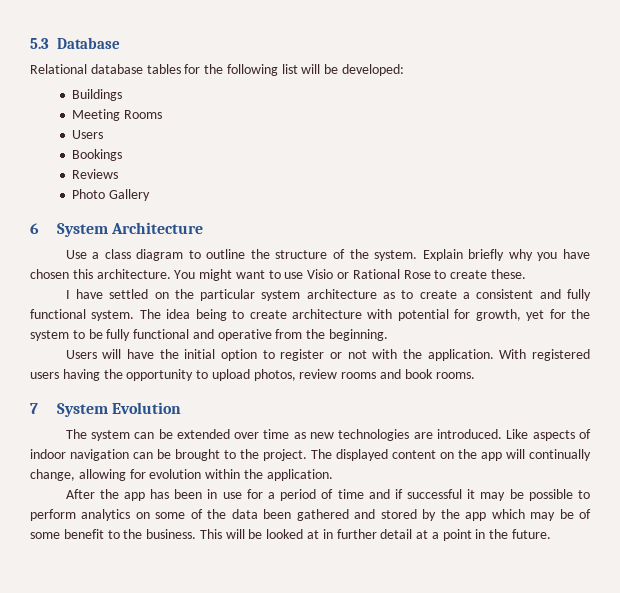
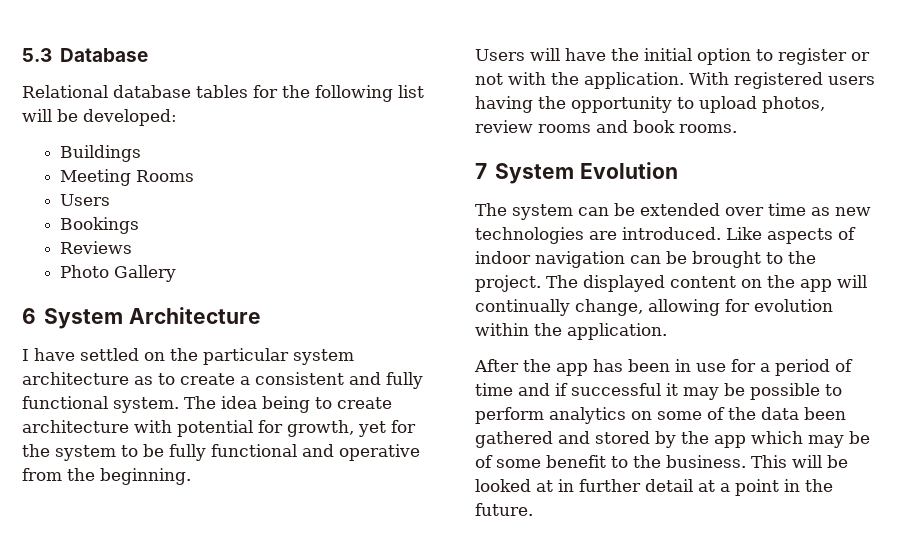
[65,249,591,261] [30,269,526,281] // Use a class diagram to outline the structure of the system. Explain briefly why you have chosen this architecture. You might want to use Visio or Rational Rose to create these. -> (261, 315) none

